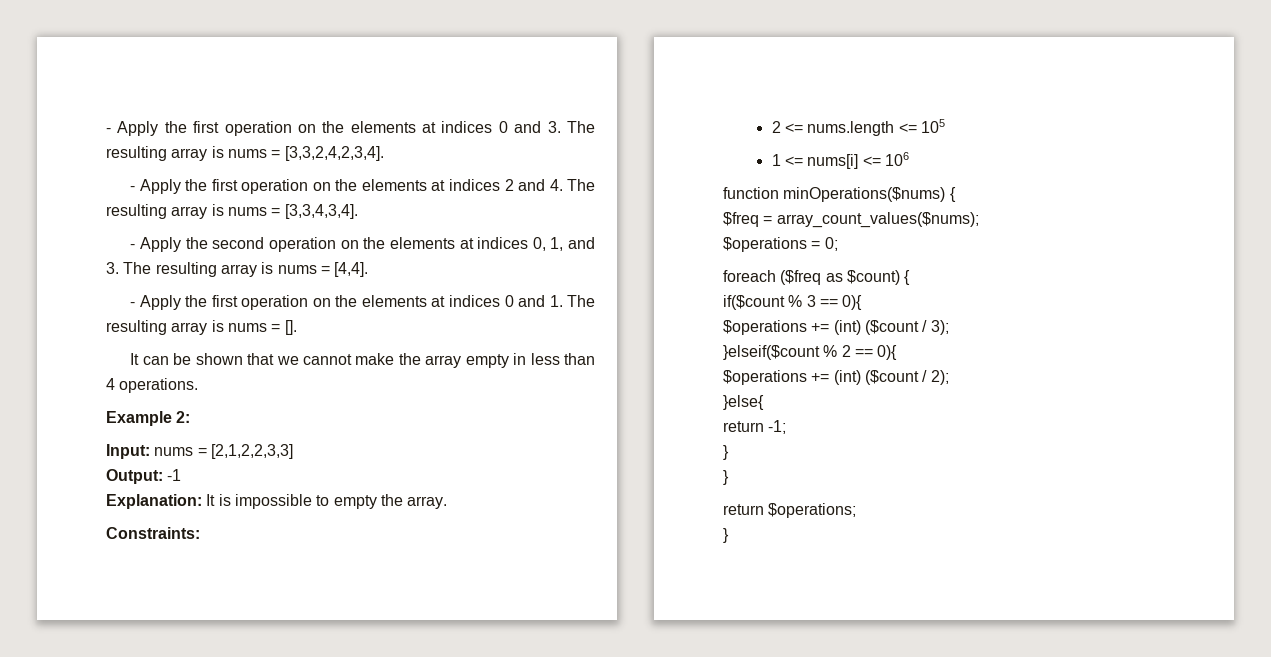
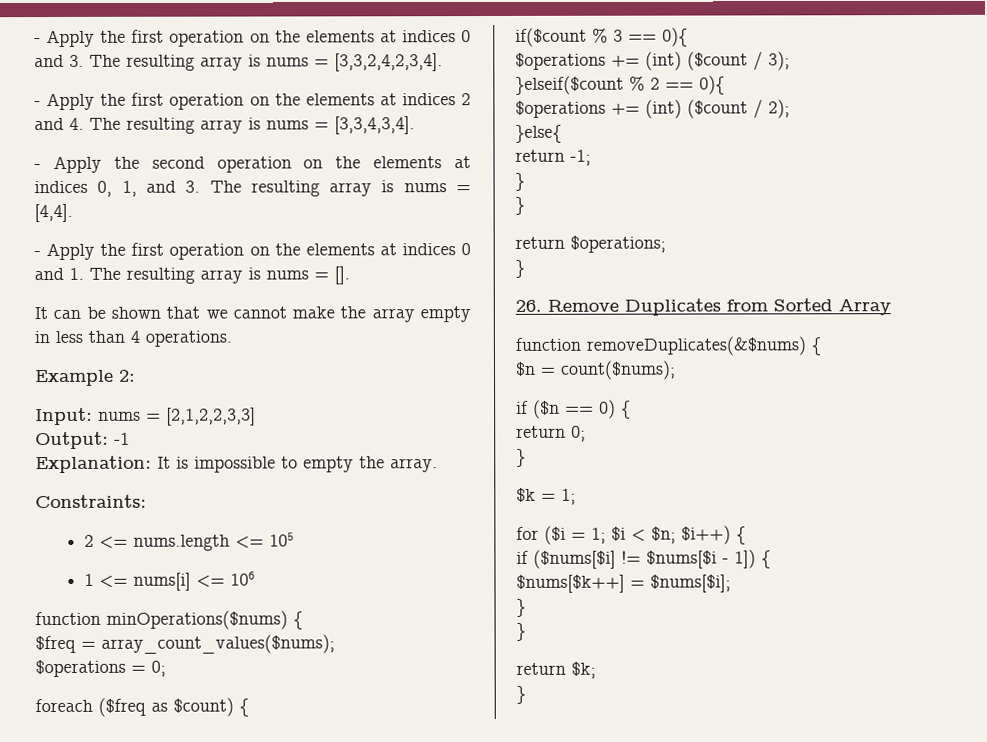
(729, 535) none -> [515,298,891,316] [515,336,821,356] [515,360,676,380] [516,399,631,419] [516,425,586,442] [516,448,526,467] [516,487,576,505] [516,525,746,545] [516,549,771,569] [516,574,731,593] [516,598,526,617] [516,622,526,641] [516,661,596,679] [516,685,526,704] // 26. Remove Duplicates from Sorted Array // function removeDuplicates(&$nums) { // $n = count($nums); // if ($n == 0) { // return 0; // } // $k = 1; // for ($i = 1; $i < $n; $i++) { // if ($nums[$i] != $nums[$i - 1]) { // $nums[$k++] = $nums[$i]; // } // } // return $k; // }

